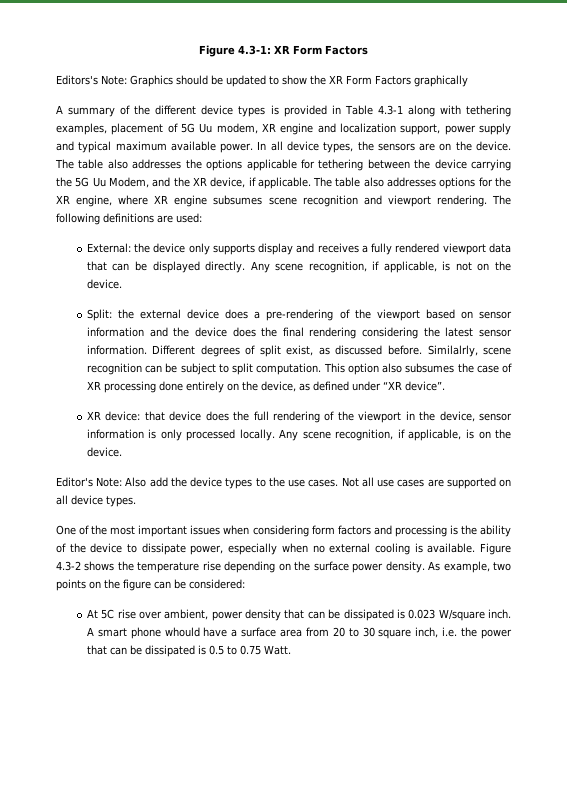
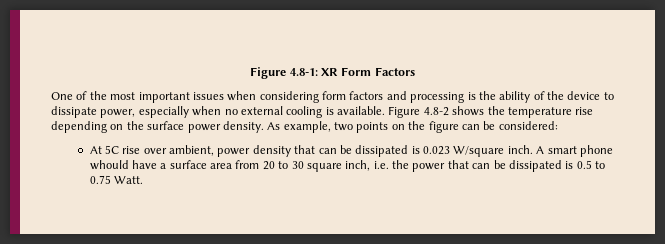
[199,45,368,57] [56,75,468,87] [56,105,512,117] [56,123,511,135] [56,141,511,153] [55,159,512,171] [56,177,511,189] [56,195,511,207] [56,213,202,225] [86,243,511,255] [86,261,511,273] [86,279,122,289] [86,309,513,321] [86,327,512,339] [86,345,512,357] [86,363,512,375] [86,381,445,393] [86,411,512,423] [86,429,512,441] [86,447,122,457] [56,477,512,489] [56,495,136,507] Figure 4.3-1: XR Form Factors // Editors's Note: Graphics should be updated to show the XR Form Factors graphically // A summary of the different device types is provided in Table 4.3-1 along with tethering examples, placement of 5G Uu modem, XR engine and localization support, power supply and typical maximum available power. In all device types, the sensors are on the device. The table also addresses the options applicable for tethering between the device carrying the 5G Uu Modem, and the XR device, if applicable. The table also addresses options for the XR engine, where XR engine subsumes scene recognition and viewport rendering. The following definitions are used: // External: the device only supports display and receives a fully rendered viewport data that can be displayed directly. Any scene recognition, if applicable, is not on the device. // Split: the external device does a pre-rendering of the viewport based on sensor information and the device does the final rendering considering the latest sensor information. Different degrees of split exist, as discussed before. Similalrly, scene recognition can be subject to split computation. This option also subsumes the case of XR processing done entirely on the device, as defined under “XR device”. // XR device: that device does the full rendering of the viewport in the device, sensor information is only processed locally. Any scene recognition, if applicable, is on the device. // Editor's Note: Also add the device types to the use cases. Not all use cases are supported on all device types. -> [250,67,415,79] Figure 4.8-1: XR Form Factors
[56,561,81,571] 4.3-2 -> [423,107,449,116] 4.8-2

